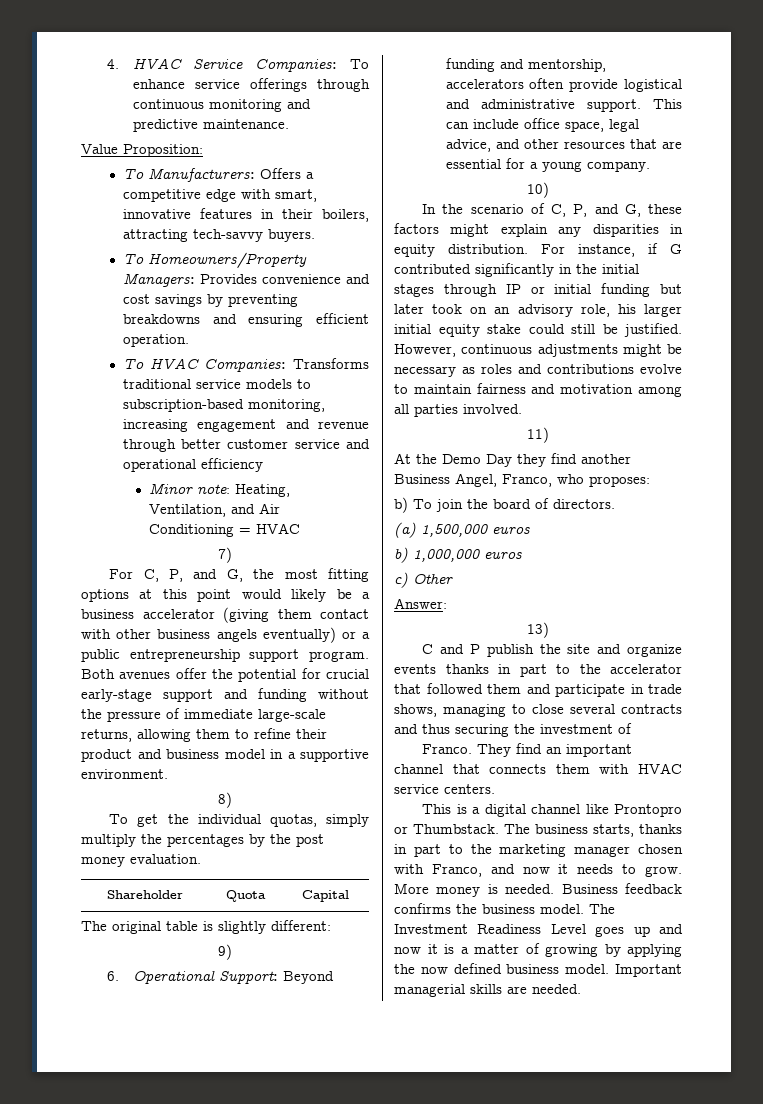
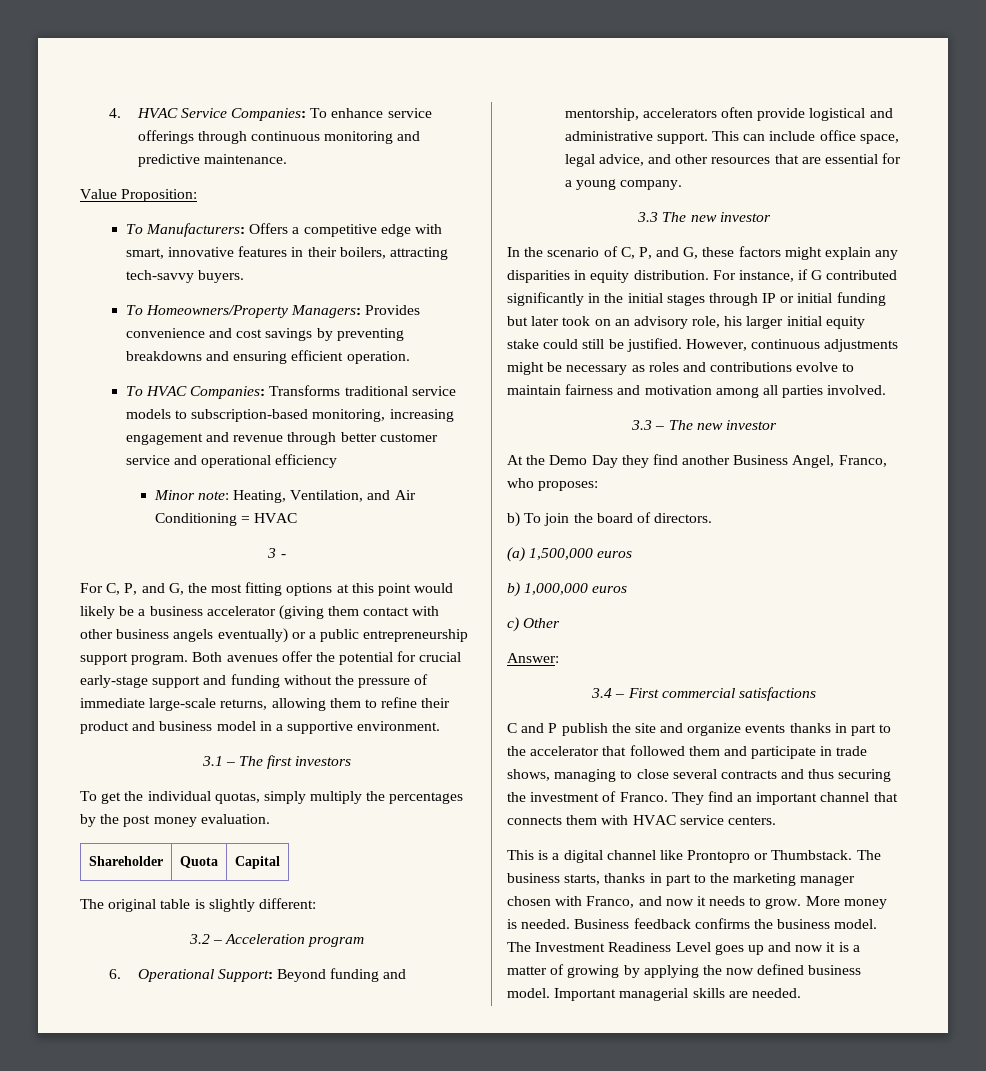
[218,547,232,563] 7) -> [267,548,286,558] 3 -
[218,792,232,808] 8) -> [201,755,352,769] 3.1 – The first investors
[218,944,232,960] 9) -> [188,934,365,947] 3.2 – Acceleration program
[527,182,549,198] 10) -> [637,212,771,222] 3.3 The new investor
[527,427,549,443] 11) -> [631,420,777,430] 3.3 – The new investor
[527,622,549,638] 13) -> [591,687,816,701] 3.4 – First commercial satisfactions
(632, 728) // -> (617, 796) none

